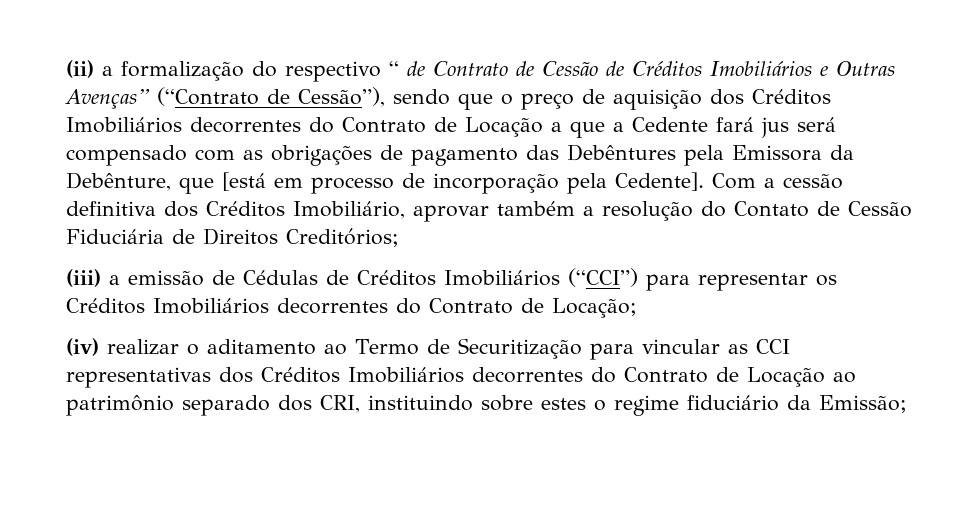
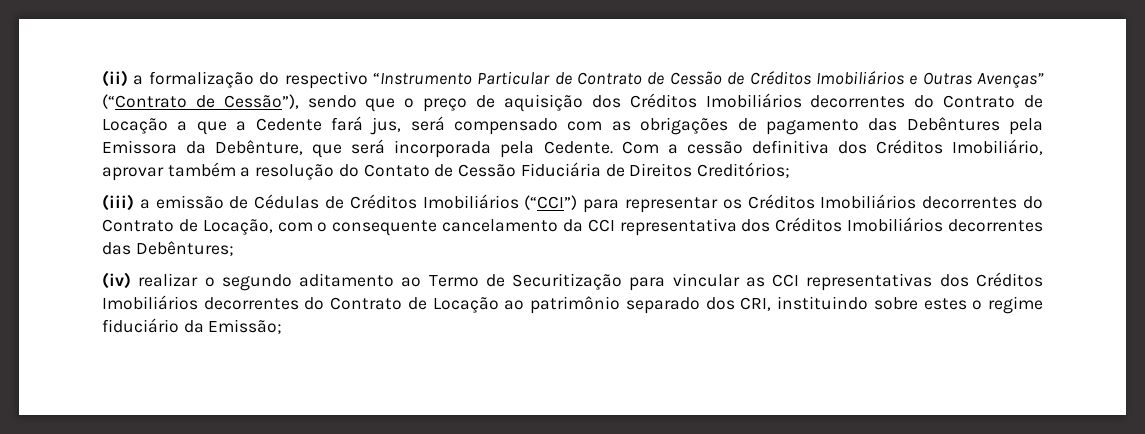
[389,61,399,76] “ -> [372,71,551,85] “Instrumento Particular
[761,117,789,138] jus -> [370,117,402,135] jus,
[222,172,704,194] [está em processo de incorporação pela Cedente]. -> [351,139,613,158] será incorporada pela Cedente.
[552,298,637,318] Locação; -> [202,217,1043,236] [102,241,234,256] Locação, com o consequente cancelamento da CCI representativa dos Créditos Imobiliários decorrentes das Debêntures;
(199, 349) none -> [221,274,292,291] segundo

